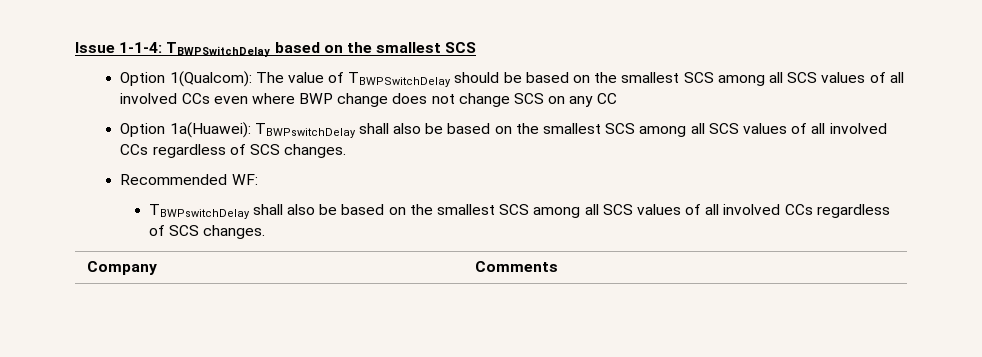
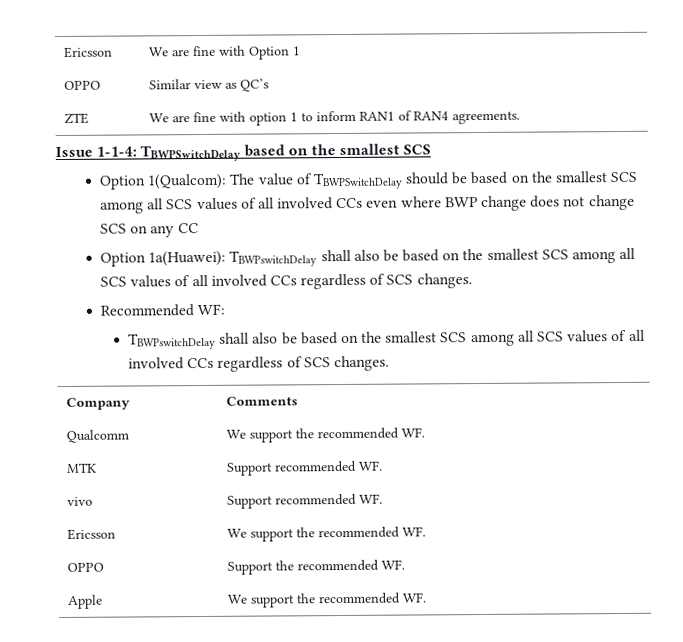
(75, 47) none -> [64,46,114,58] [149,45,302,60] [64,80,102,90] [149,78,270,92] [64,112,90,124] [149,110,521,126] Ericsson | We are fine with Option 1 // OPPO | Similar view as QC’s // ZTE | We are fine with option 1 to inform RAN1 of RAN4 agreements. //
(558, 266) none -> [66,429,130,443] [226,427,426,443] [67,462,98,473] [227,460,384,476] [67,496,94,506] [227,493,384,509] [67,528,117,540] [227,526,427,542] [67,562,105,572] [227,559,406,575] [67,594,104,609] [227,592,428,608] // Qualcomm | We support the recommended WF. // MTK | Support recommended WF. // vivo | Support recommended WF. // Ericsson | We support the recommended WF. // OPPO | Support the recommended WF. // Apple | We support the recommended WF.

